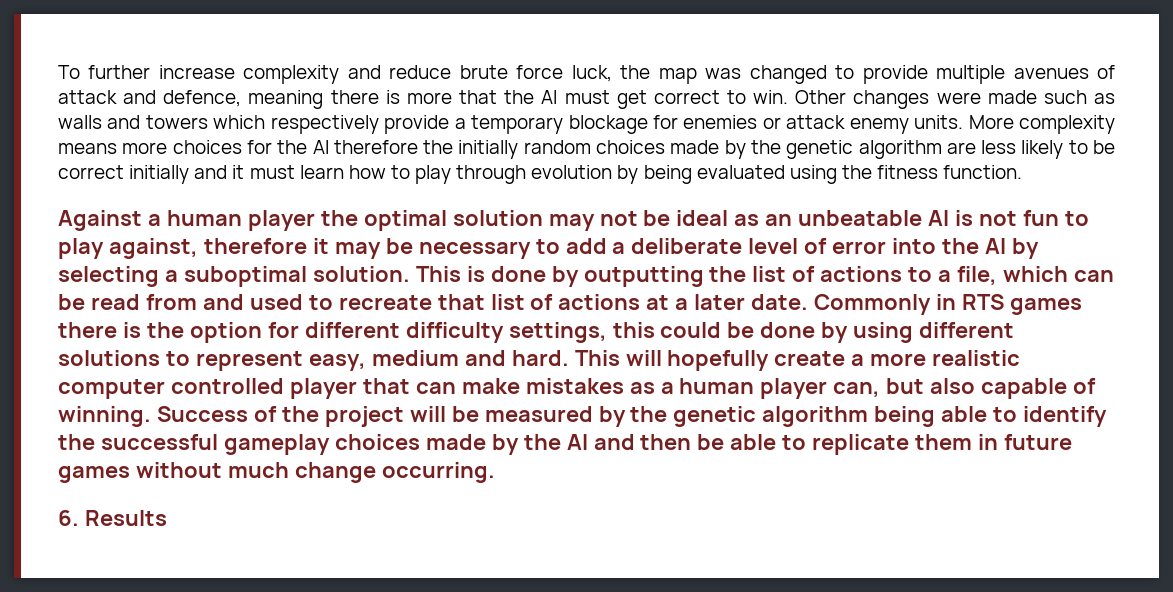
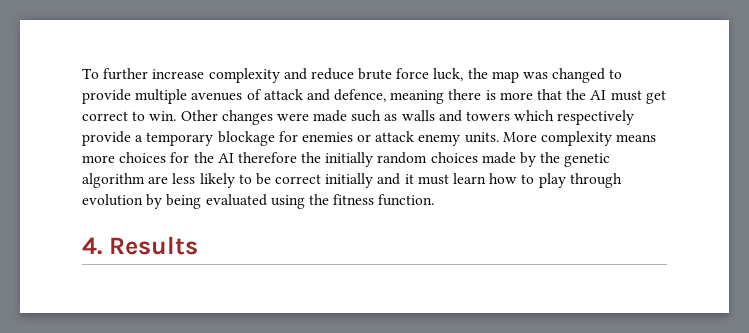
[58,210,1089,231] [58,238,1039,259] [58,266,1114,287] [58,294,1082,315] [58,322,1015,343] [58,350,1021,371] [58,378,1097,399] [58,406,1108,427] [58,434,1073,455] [58,462,495,483] [58,510,79,526] Against a human player the optimal solution may not be ideal as an unbeatable AI is not fun to play against, therefore it may be necessary to add a deliberate level of error into the AI by selecting a suboptimal solution. This is done by outputting the list of actions to a file, which can be read from and used to recreate that list of actions at a later date. Commonly in RTS games there is the option for different difficulty settings, this could be done by using different solutions to represent easy, medium and hard. This will hopefully create a more realistic computer controlled player that can make mistakes as a human player can, but also capable of winning. Success of the project will be measured by the genetic algorithm being able to identify the successful gameplay choices made by the AI and then be able to replicate them in future games without much change occurring. // 6. -> [82,237,102,255] 4.

